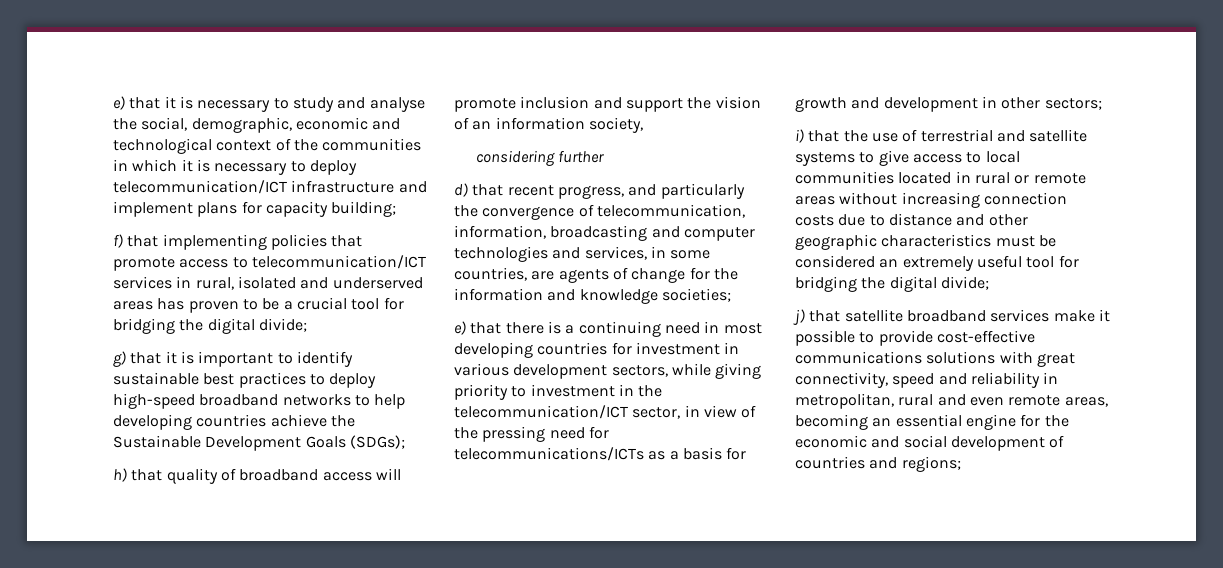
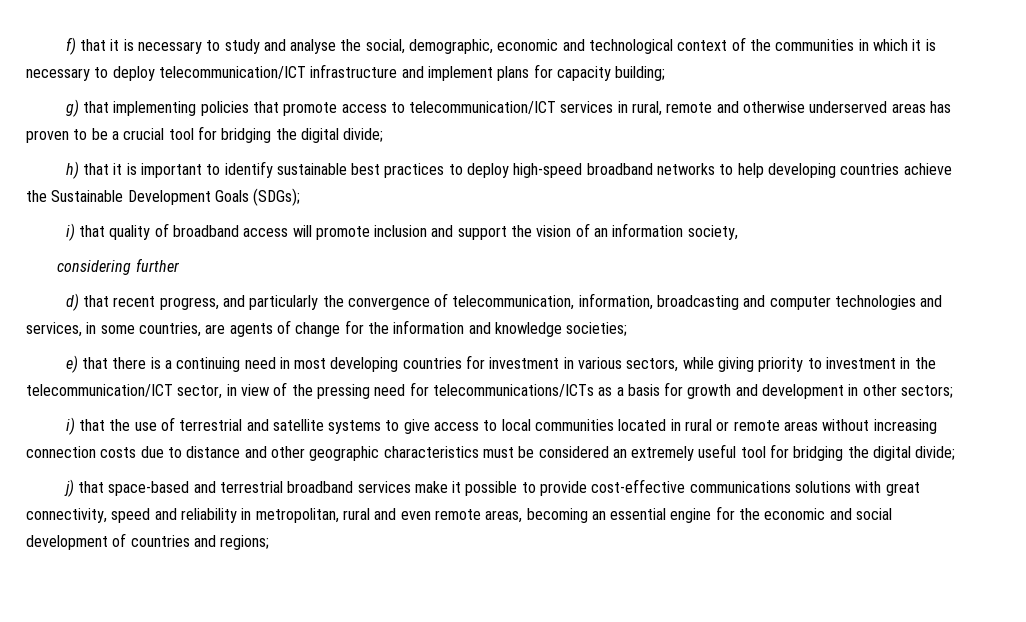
[113,96,125,110] e) -> [65,37,76,55] f)
[113,234,123,248] f) -> [65,99,79,117] g)
[237,276,329,289] isolated and -> [666,101,806,113] remote and otherwise
[113,351,126,367] g) -> [65,161,79,179] h)
[113,468,127,482] h) -> [65,223,75,241] i)
[513,364,608,379] development -> (623, 363) none
[844,309,903,322] satellite -> [108,481,283,496] space-based and terrestrial

